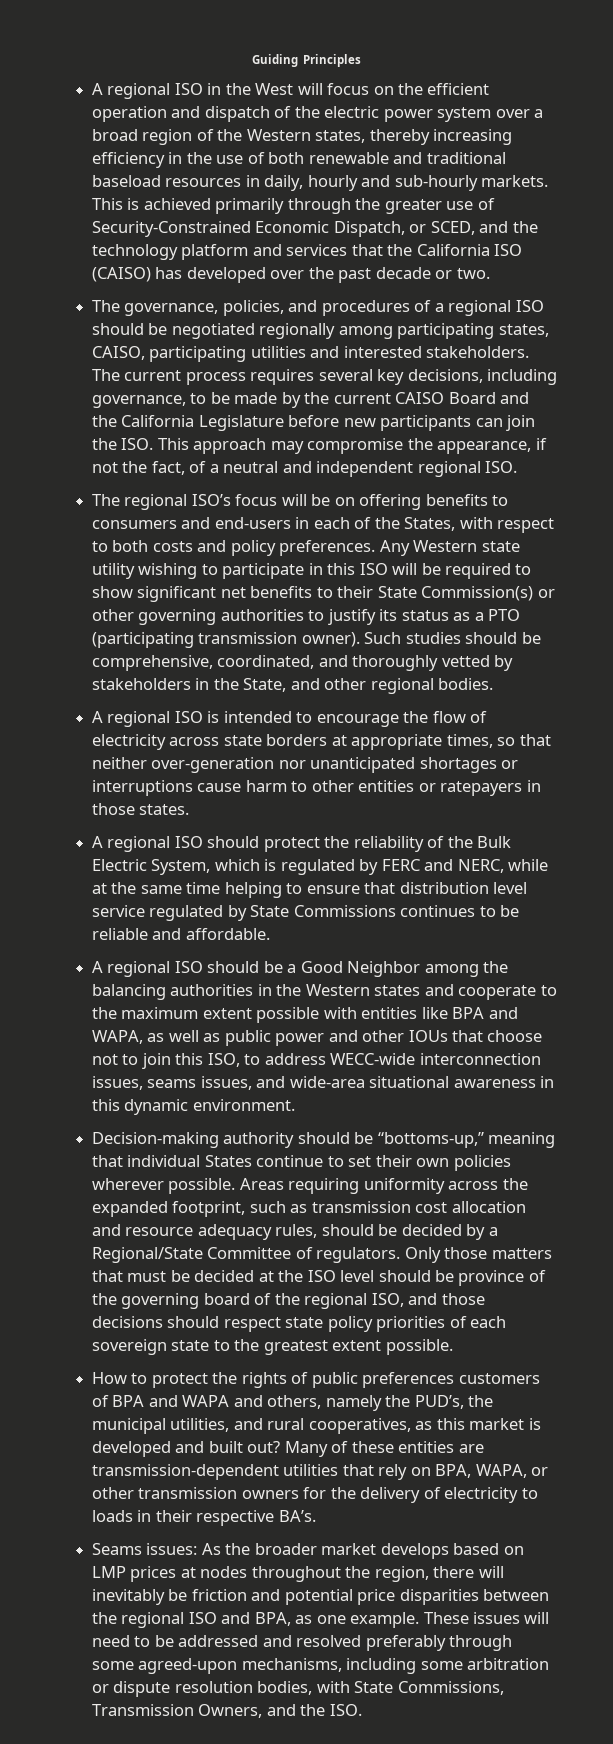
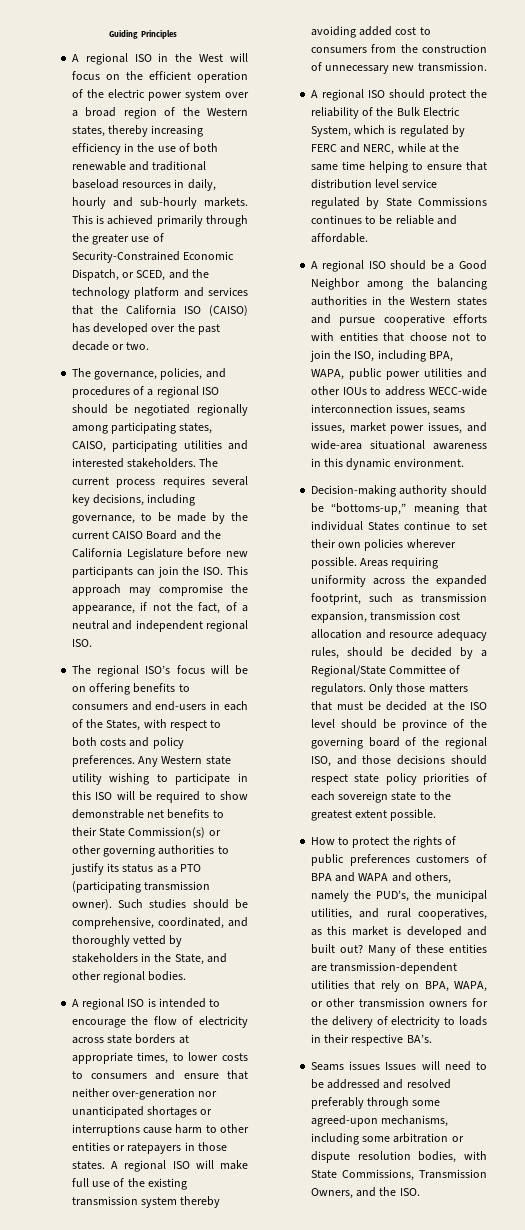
[171,106,270,122] and dispatch -> (248, 77) none
[137,586,217,602] significant -> [71,809,144,819] demonstrable
[497,737,516,746] so -> [172,1052,248,1061] [71,1070,219,1080] to lower costs to consumers and ensure
(190, 809) none -> [111,1160,248,1172] [71,1178,187,1190] [71,1196,221,1208] [310,26,431,38] [310,44,487,53] [310,62,487,74] A regional ISO will make full use of the existing transmission system thereby avoiding added cost to consumers from the construction of unnecessary new transmission.
[458,985,557,1000] [91,1007,518,1023] [91,1030,448,1046] cooperate to the maximum extent possible with entities like BPA and WAPA, as well as public power and other IOUs -> [339,314,487,326] [310,332,378,341] pursue cooperative efforts with entities
[175,1053,240,1067] this ISO, -> [334,350,453,362] [310,368,487,380] [310,386,367,395] the ISO, including BPA, WAPA, public power utilities and other IOUs
(252, 1083) none -> [349,422,463,434] market power issues,
(411, 1207) none -> [310,611,437,623] expansion, transmission
[146,1543,524,1559] [91,1566,504,1582] [91,1589,550,1605] [91,1612,521,1628] issues: As the broader market develops based on LMP prices at nodes throughout the region, there will inevitably be friction and potential price disparities between the regional ISO and BPA, as one example. These issues -> [349,1061,417,1070] issues Issues

